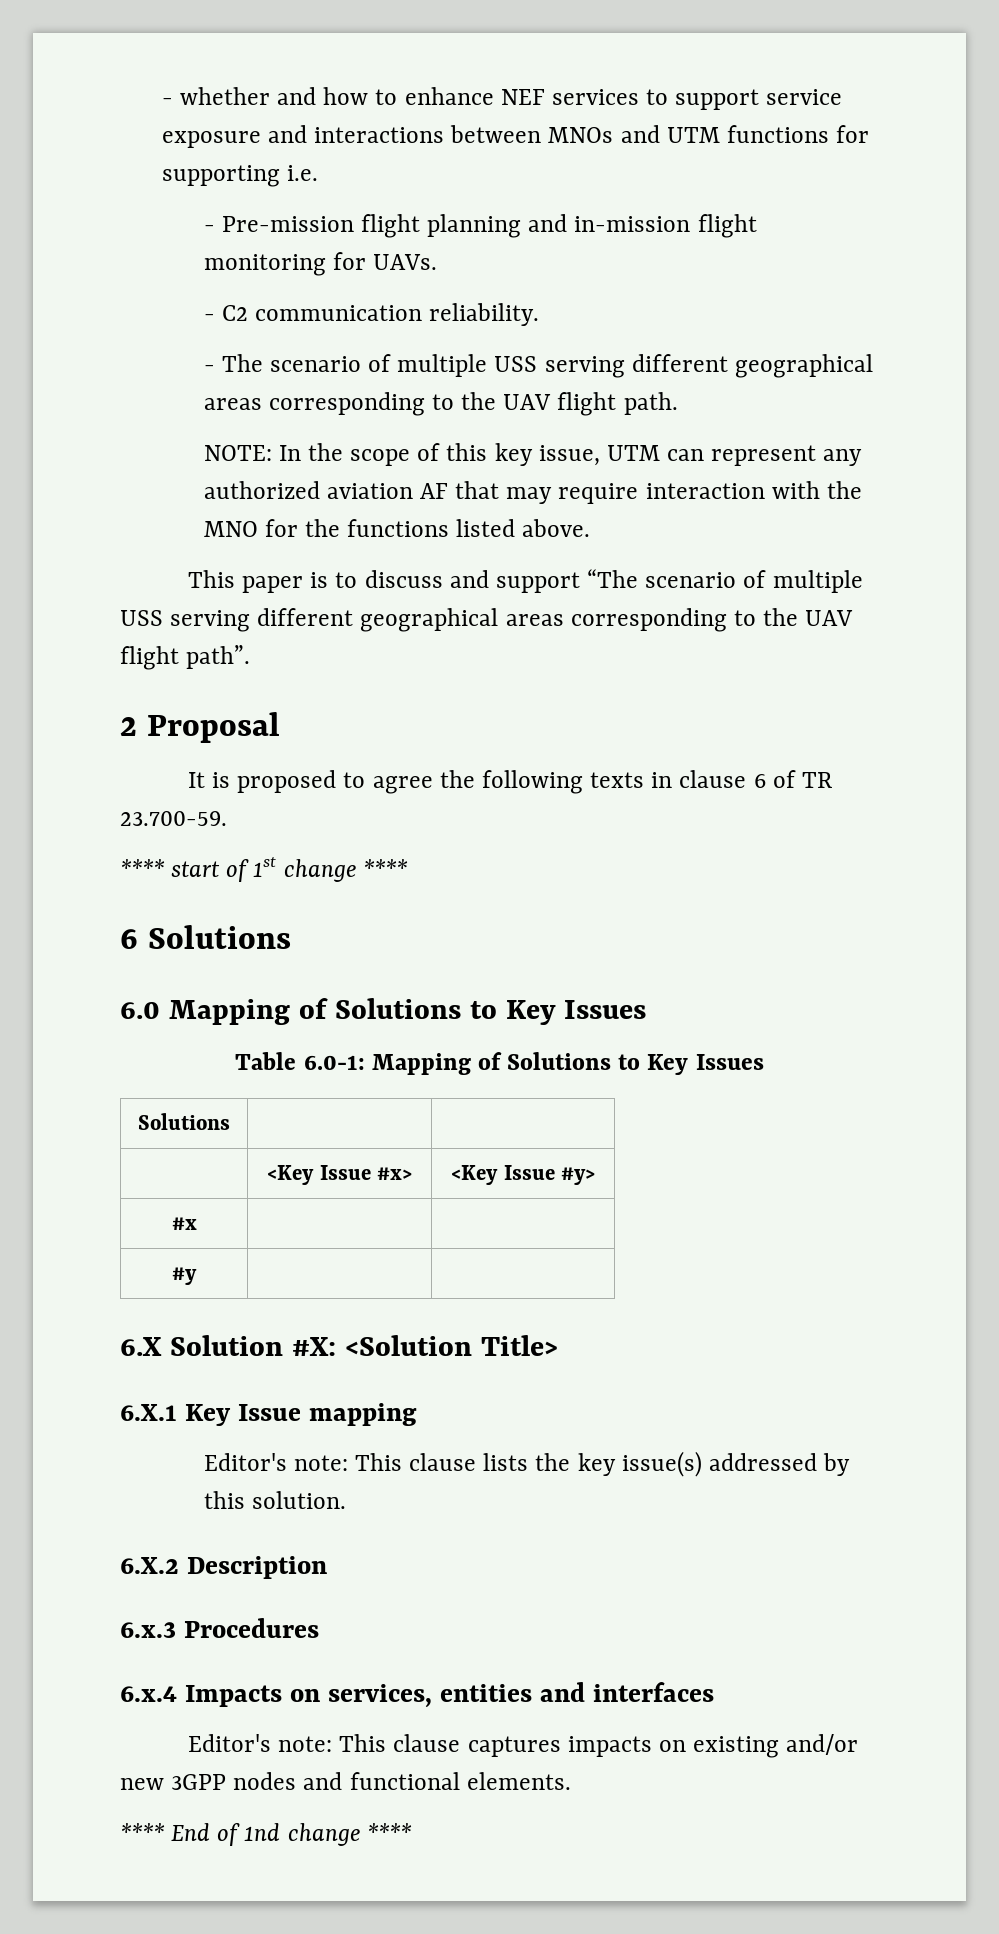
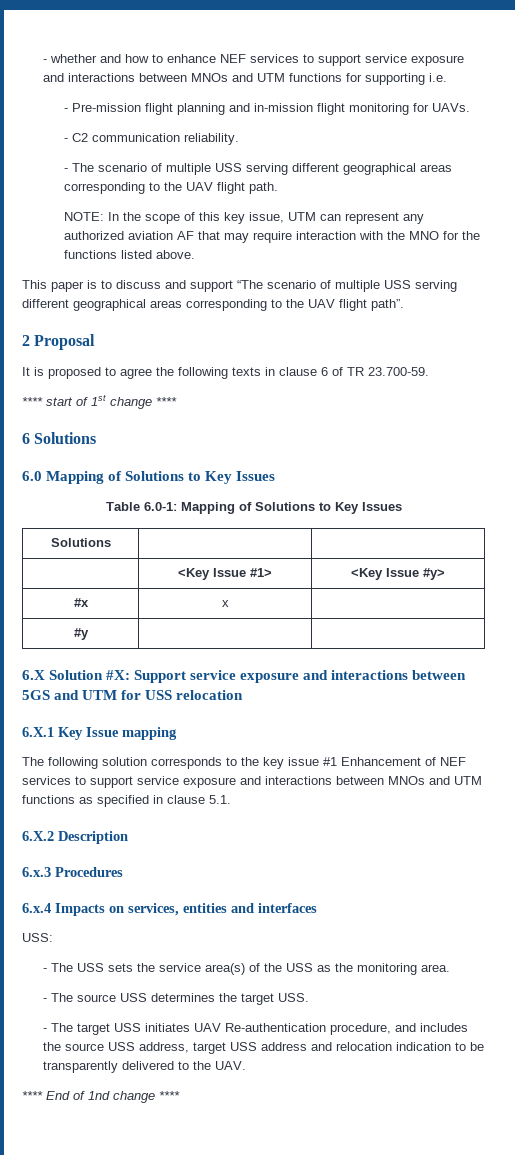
[376,1167,412,1180] #x> -> [250,568,272,577] #1>
(197, 1223) none -> [221,600,229,607] x
[344,1335,558,1356] [120,1403,417,1426] [203,1451,851,1477] [203,1491,346,1509] <Solution Title> // 6.X.1 Key Issue mapping // Editor's note: This clause lists the key issue(s) addressed by this solution. -> [134,670,467,683] [22,690,244,700] [22,727,177,740] [22,757,466,769] [22,776,482,788] [22,795,231,807] Support service exposure and interactions between 5GS and UTM for USS relocation // 6.X.1 Key Issue mapping // The following solution corresponds to the key issue #1 Enhancement of NEF services to support service exposure and interactions between MNOs and UTM functions as specified in clause 5.1.
[187,1734,859,1758] [120,1772,571,1790] Editor's note: This clause captures impacts on existing and/or new 3GPP nodes and functional elements. -> [22,933,53,942] [42,963,450,975] [42,993,309,1005] [42,1023,468,1035] [42,1042,484,1054] [42,1061,246,1073] USS: // - The USS sets the service area(s) of the USS as the monitoring area. // - The source USS determines the target USS. // - The target USS initiates UAV Re-authentication procedure, and includes the source USS address, target USS address and relocation indication to be transparently delivered to the UAV.

